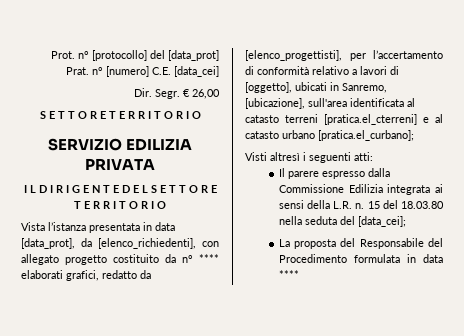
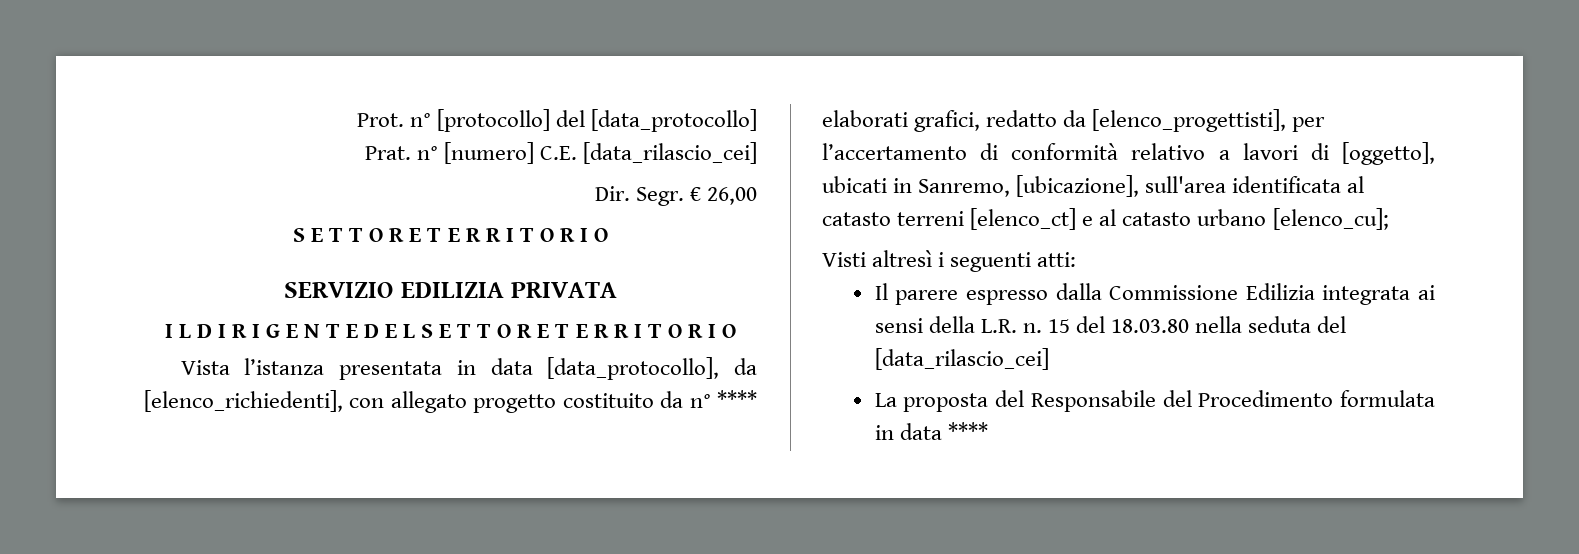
[168,50,219,61] [data_prot] -> [591,109,757,132] [data_protocollo]
[174,66,219,77] [data_cei] -> [583,142,757,164] [data_rilascio_cei]
[21,238,75,249] [data_prot], -> [547,357,720,380] [data_protocollo],
[324,114,417,125] [pratica.el_cterreni] -> [970,208,1077,230] [elenco_ct]
[318,130,414,141] [pratica.el_curbano]; -> [1272,208,1389,230] [elenco_cu];
[357,216,406,227] [data_cei]; -> [874,348,1049,370] [data_rilascio_cei]

